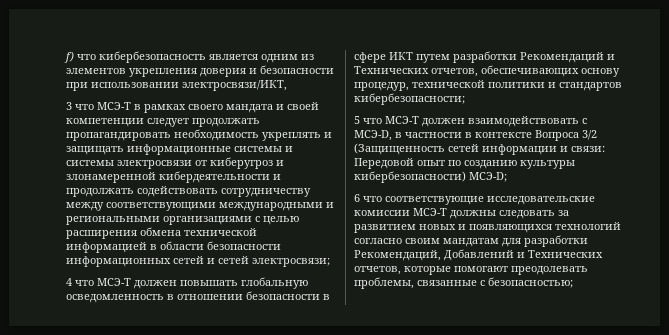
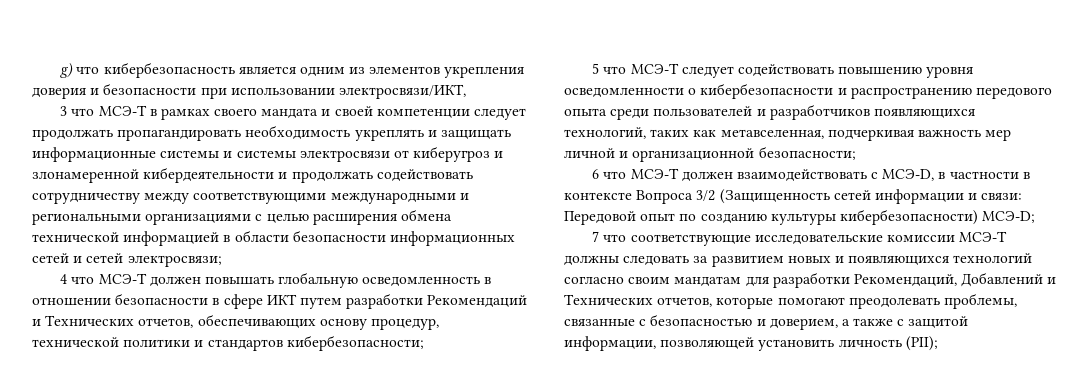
[64,51,74,63] f) -> [60,63,74,78] g)
(419, 120) none -> [681,64,974,78] [564,83,1052,99] [564,104,975,120] [564,127,1012,141] [564,146,856,162] [592,168,679,179] следует содействовать повышению уровня осведомленности о кибербезопасности и распространению передового опыта среди пользователей и разработчиков появляющихся технологий, таких как метавселенная, подчеркивая важность мер личной и организационной безопасности; // 6 что МСЭ-Т
[354,194,360,202] 6 -> [592,231,600,242] 7
[488,277,573,288] безопасностью; -> [650,314,969,330] [564,336,938,351] безопасностью и доверием, а также с защитой информации, позволяющей установить личность (PII);

